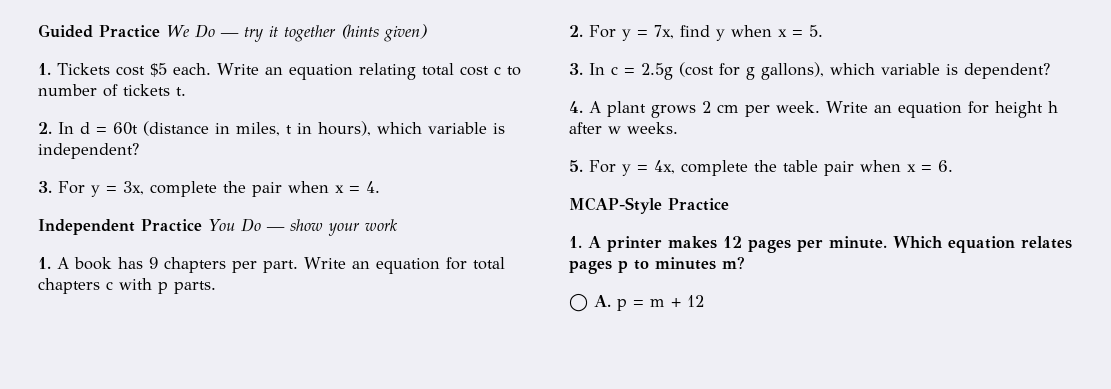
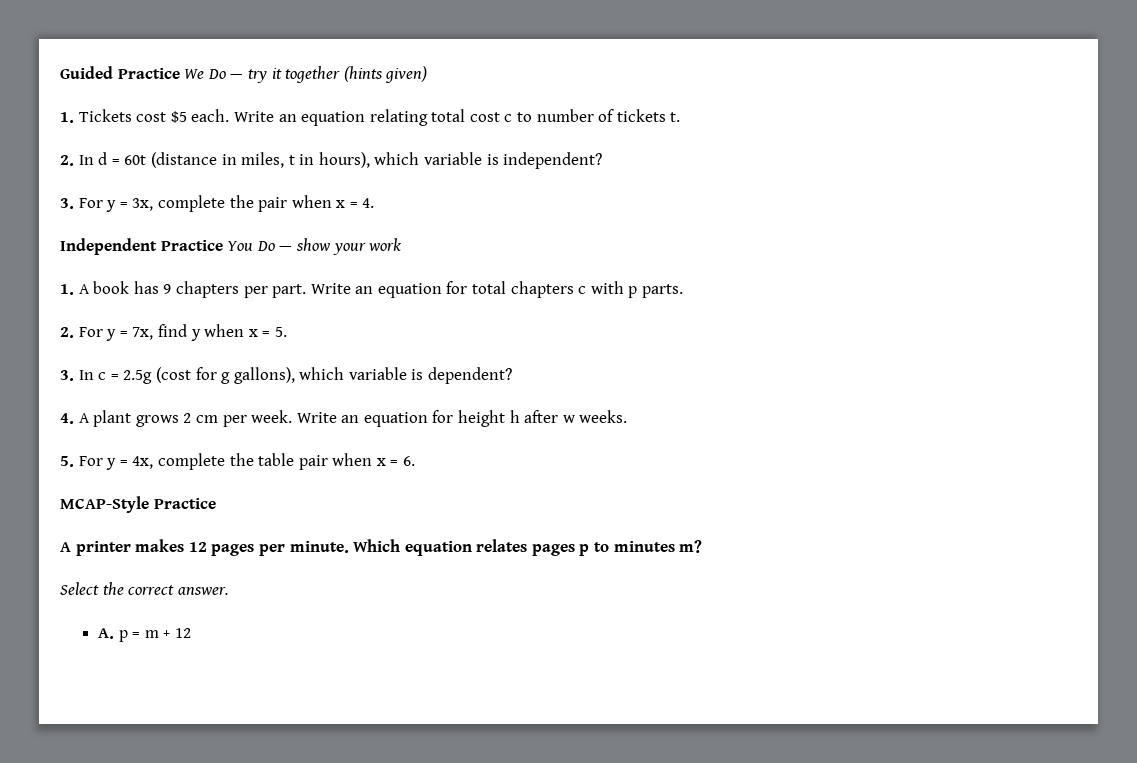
[569,236,582,248] 1. -> (216, 503) none
[569,293,588,312] ◯ -> [60,582,229,595] Select the correct answer. //

